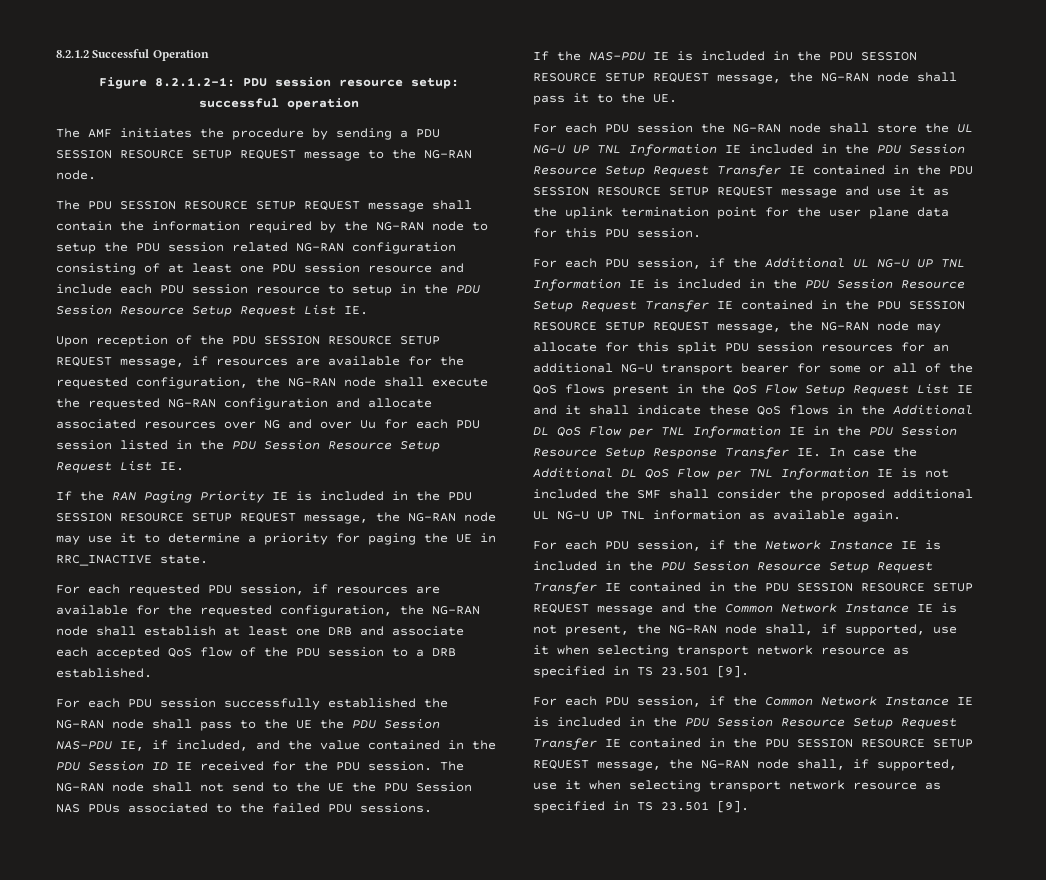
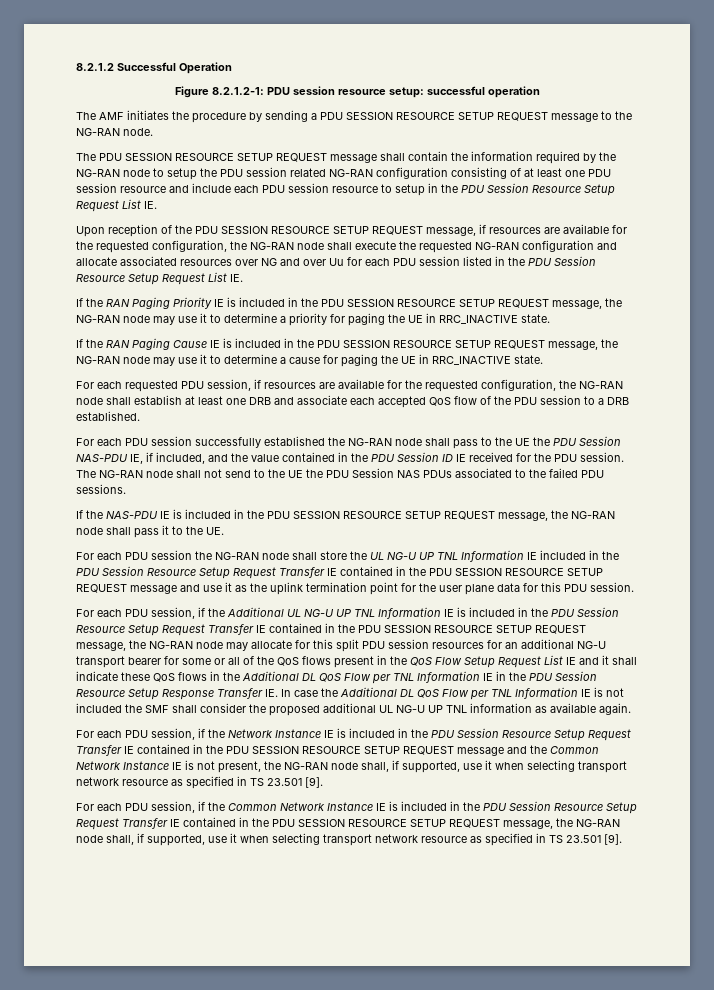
(208, 559) none -> [76,338,618,350] [76,354,543,367] // If the RAN Paging Cause IE is included in the PDU SESSION RESOURCE SETUP REQUEST message, the NG-RAN node may use it to determine a cause for paging the UE in RRC_INACTIVE state.

